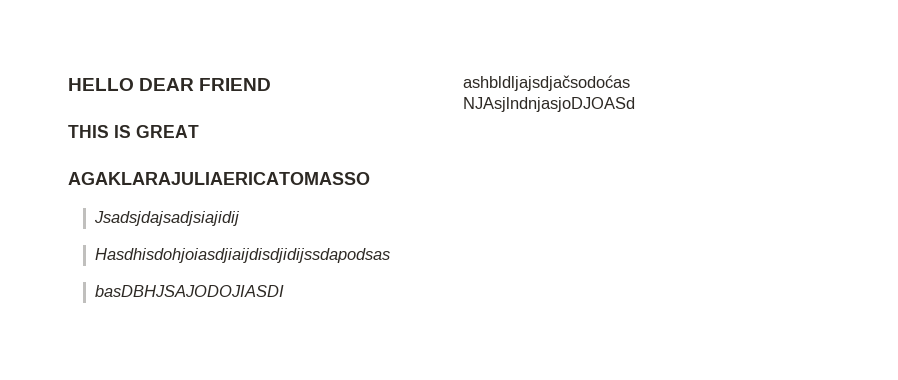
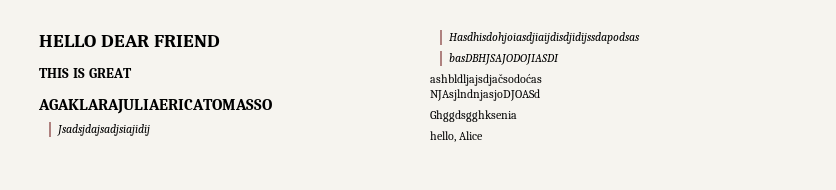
(635, 104) none -> [430,110,517,122] [430,131,484,142] // Ghggdsgghksenia // hello, Alice

